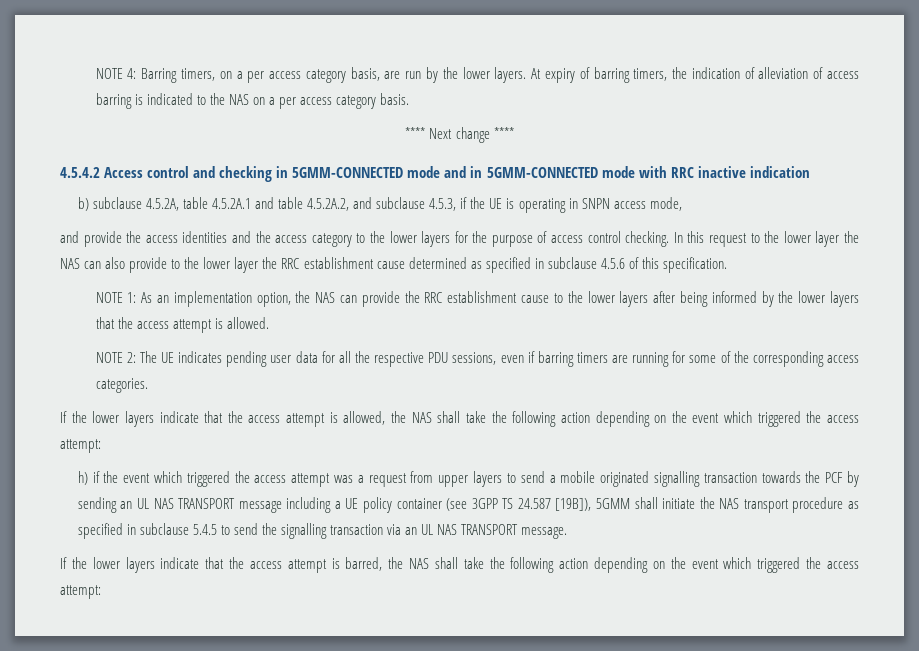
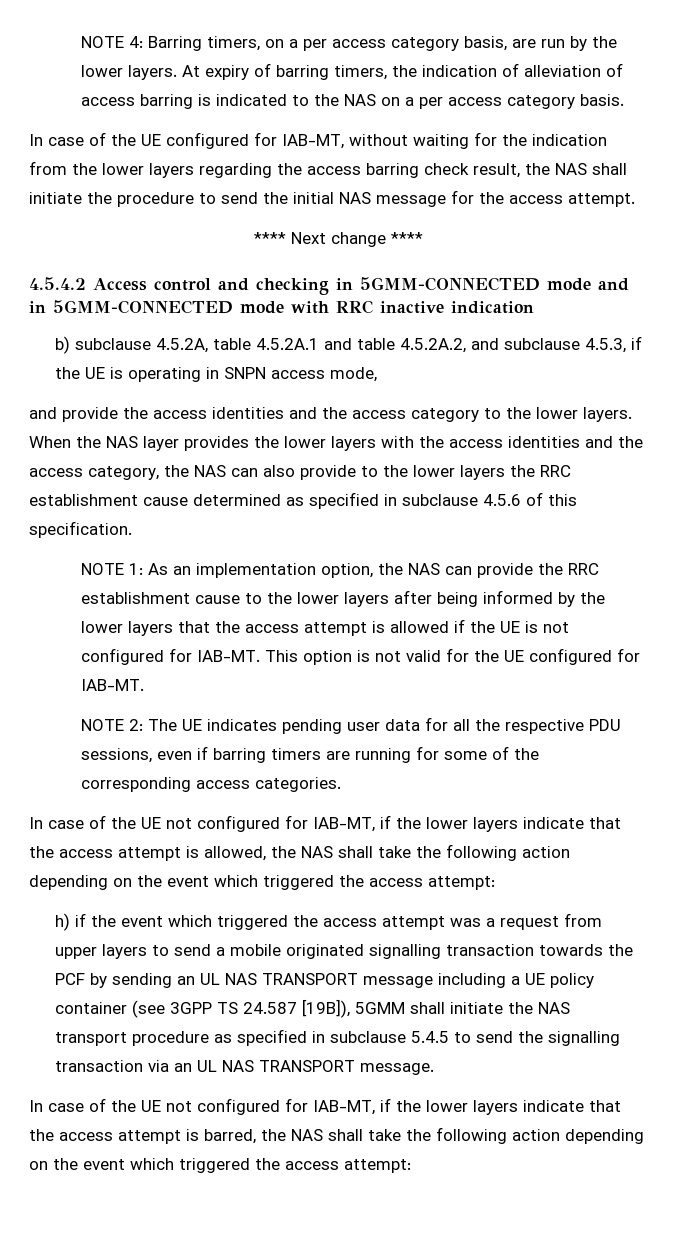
(410, 99) none -> [29,132,607,149] [29,161,627,178] [29,190,635,207] // In case of the UE configured for IAB-MT, without waiting for the indication from the lower layers regarding the access barring check result, the NAS shall initiate the procedure to send the initial NAS message for the access attempt.
[421,231,840,247] layers for the purpose of access control checking. In this request to the lower layer -> [583,407,632,422] [29,436,643,451] [29,466,159,480] layers. When the NAS layer provides the lower layers with the access identities and the access category,
[234,257,259,273] layer -> [460,465,505,480] layers
[226,317,269,329] allowed. -> [390,619,570,633] [81,648,641,665] [81,679,145,691] allowed if the UE is not configured for IAB-MT. This option is not valid for the UE configured for IAB-MT.
[60,411,67,423] If -> [29,815,391,832] In case of the UE not configured for IAB-MT, if
[60,557,67,569] If -> [29,1098,391,1115] In case of the UE not configured for IAB-MT, if

